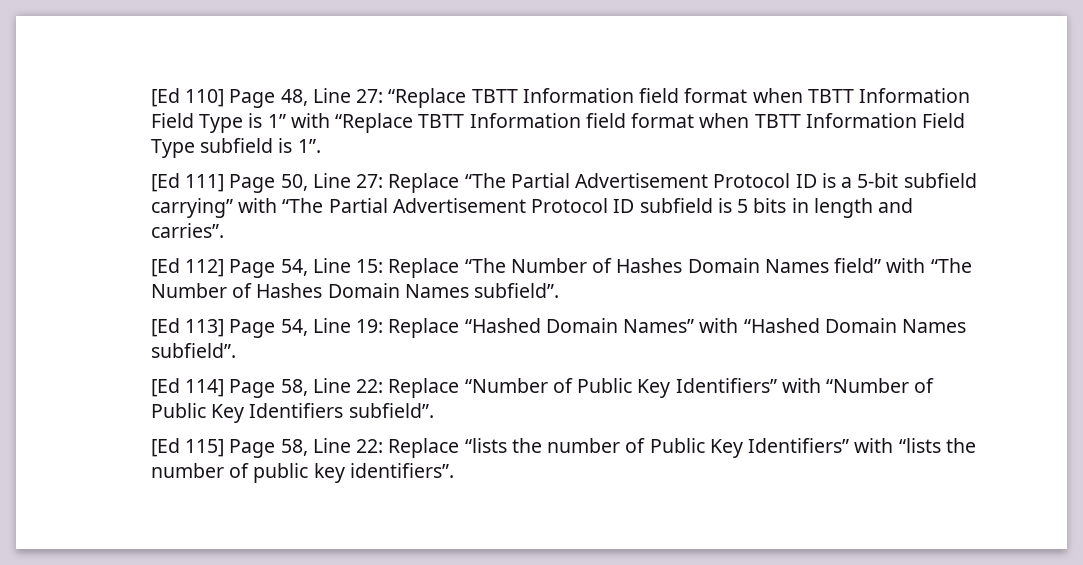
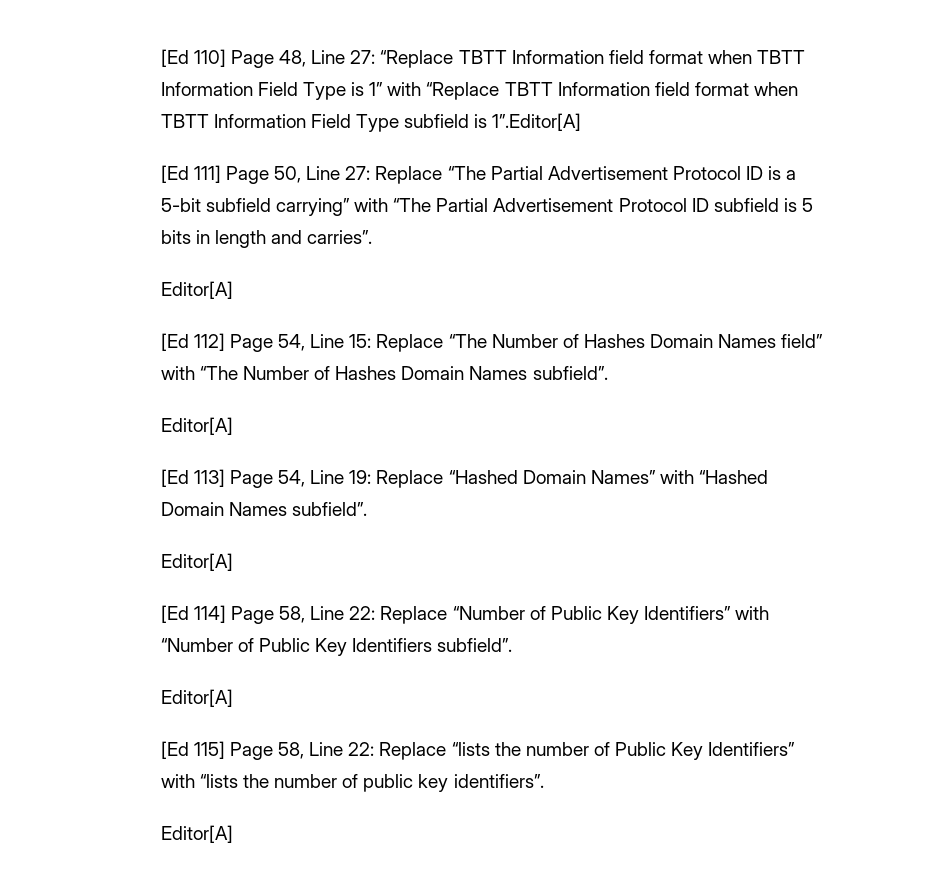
[297,139,321,153] 1”. -> [492,113,582,131] 1”.Editor[A]
(224, 230) none -> [160,281,233,299] // Editor[A]
(560, 290) none -> [160,417,233,435] // Editor[A]
(236, 350) none -> [160,553,233,571] // Editor[A]
(434, 410) none -> [160,689,233,707] // Editor[A]
(454, 470) none -> [160,825,233,843] // Editor[A]

